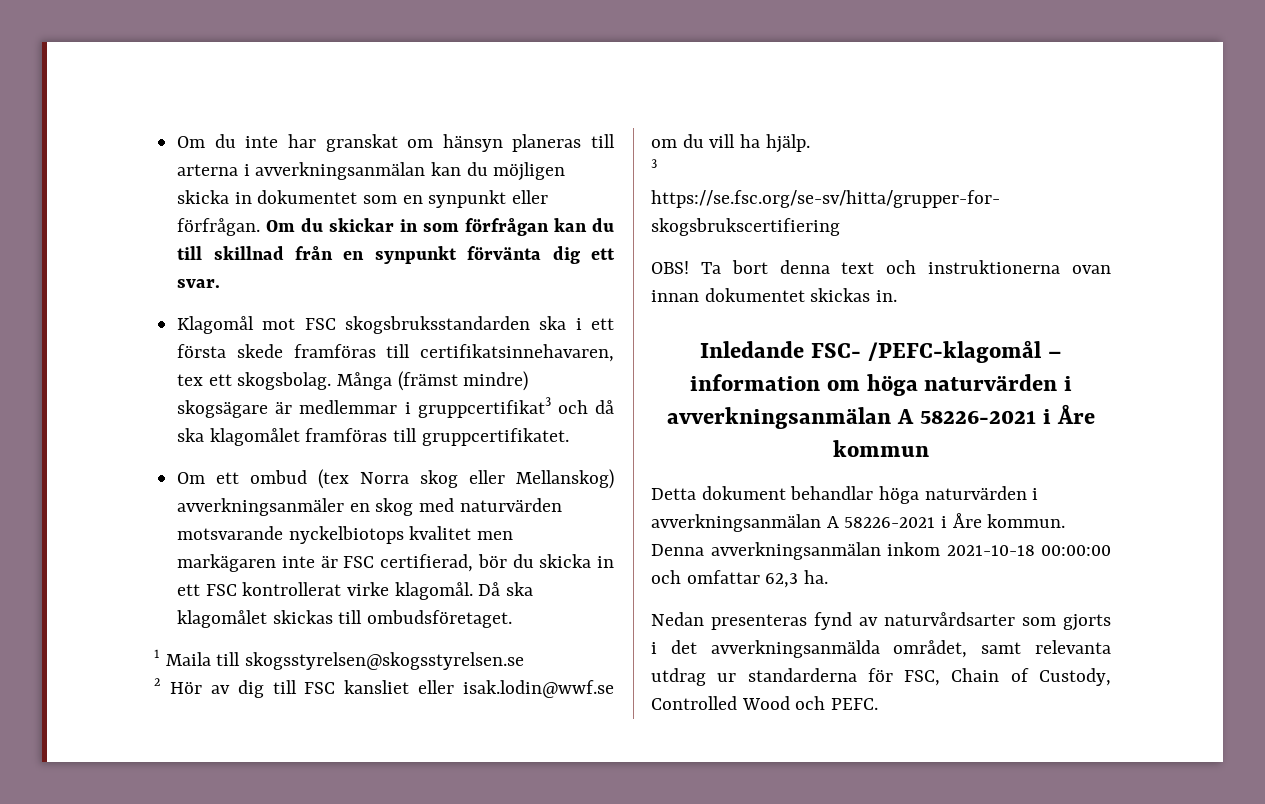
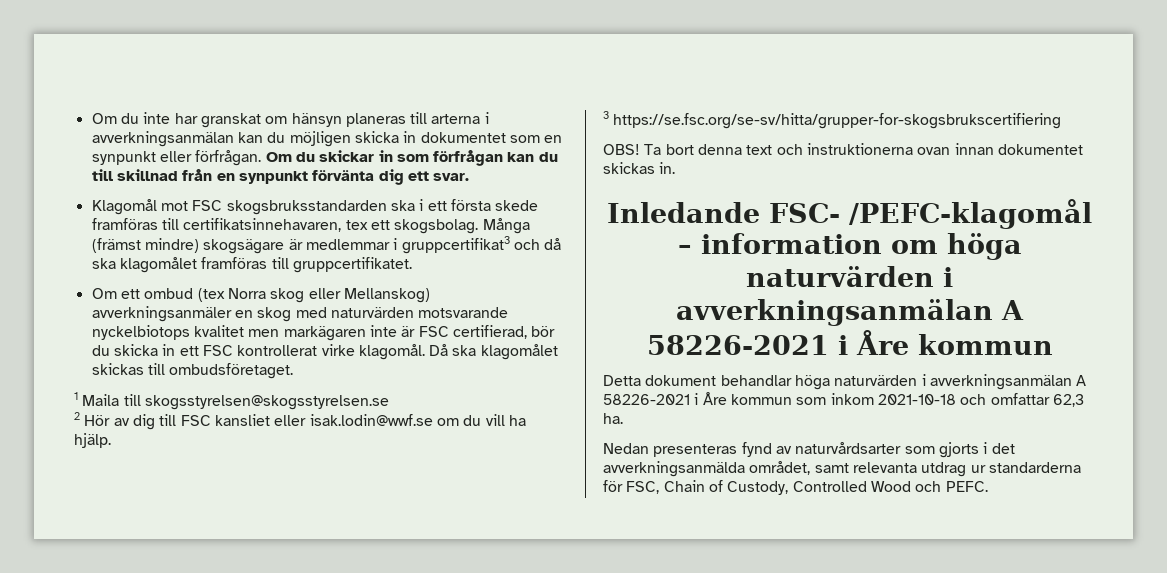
[987,514,1066,528] [651,542,881,560] kommun. Denna avverkningsanmälan -> [730,394,827,405] kommun som
[1041,545,1111,556] 00:00:00 -> (956, 399) none

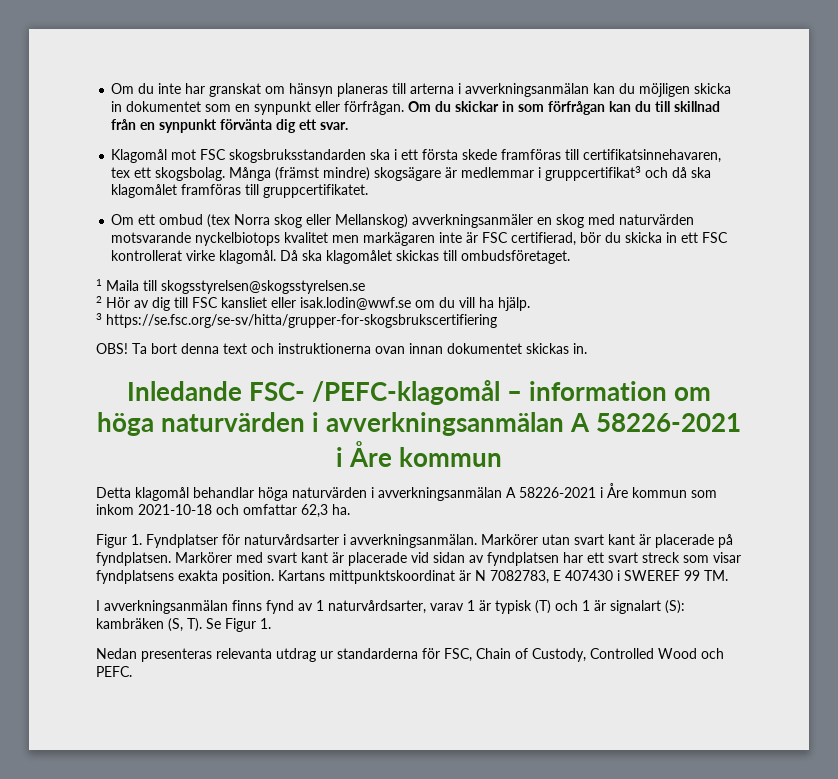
[645,375,717,386] dokument -> [135,487,189,501] klagomål
[603,442,1015,458] [603,461,849,477] Nedan presenteras fynd av naturvårdsarter som gjorts i det avverkningsanmälda området, samt -> [96,534,733,548] [96,552,741,566] [96,570,728,584] [96,600,685,614] [96,618,271,632] [96,648,212,662] Figur 1. Fyndplatser för naturvårdsarter i avverkningsanmälan. Markörer utan svart kant är placerade på fyndplatsen. Markörer med svart kant är placerade vid sidan av fyndplatsen har ett svart streck som visar fyndplatsens exakta position. Kartans mittpunktskoordinat är N 7082783, E 407430 i SWEREF 99 TM. // I avverkningsanmälan finns fynd av 1 naturvårdsarter, varav 1 är typisk (T) och 1 är signalart (S): kambräken (S, T). Se Figur 1. // Nedan presenteras

